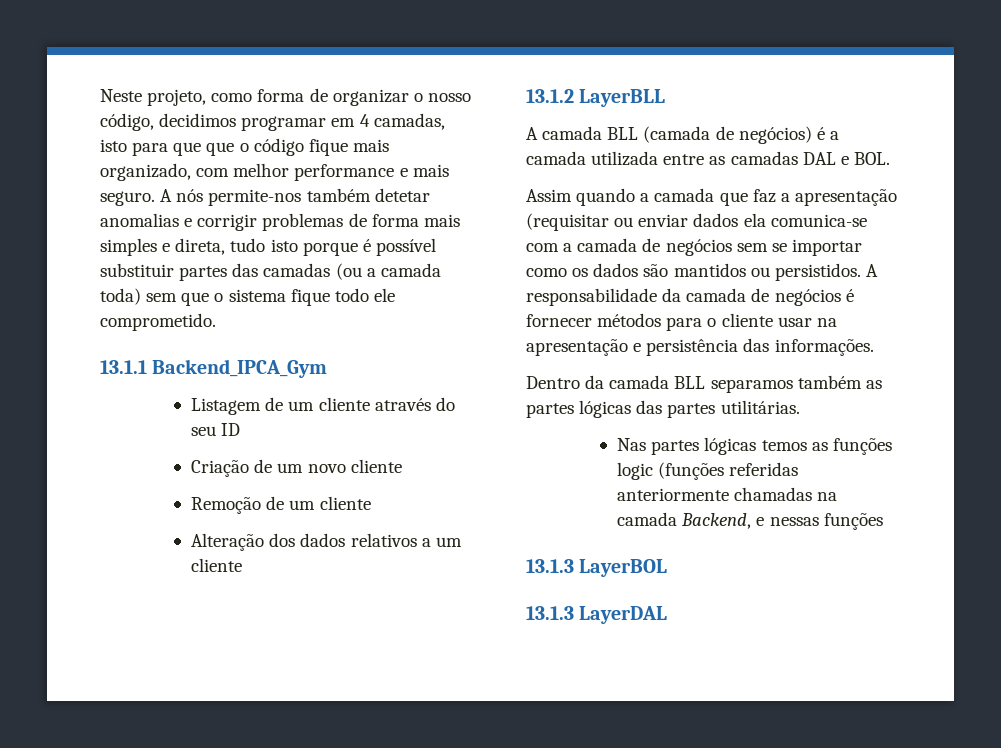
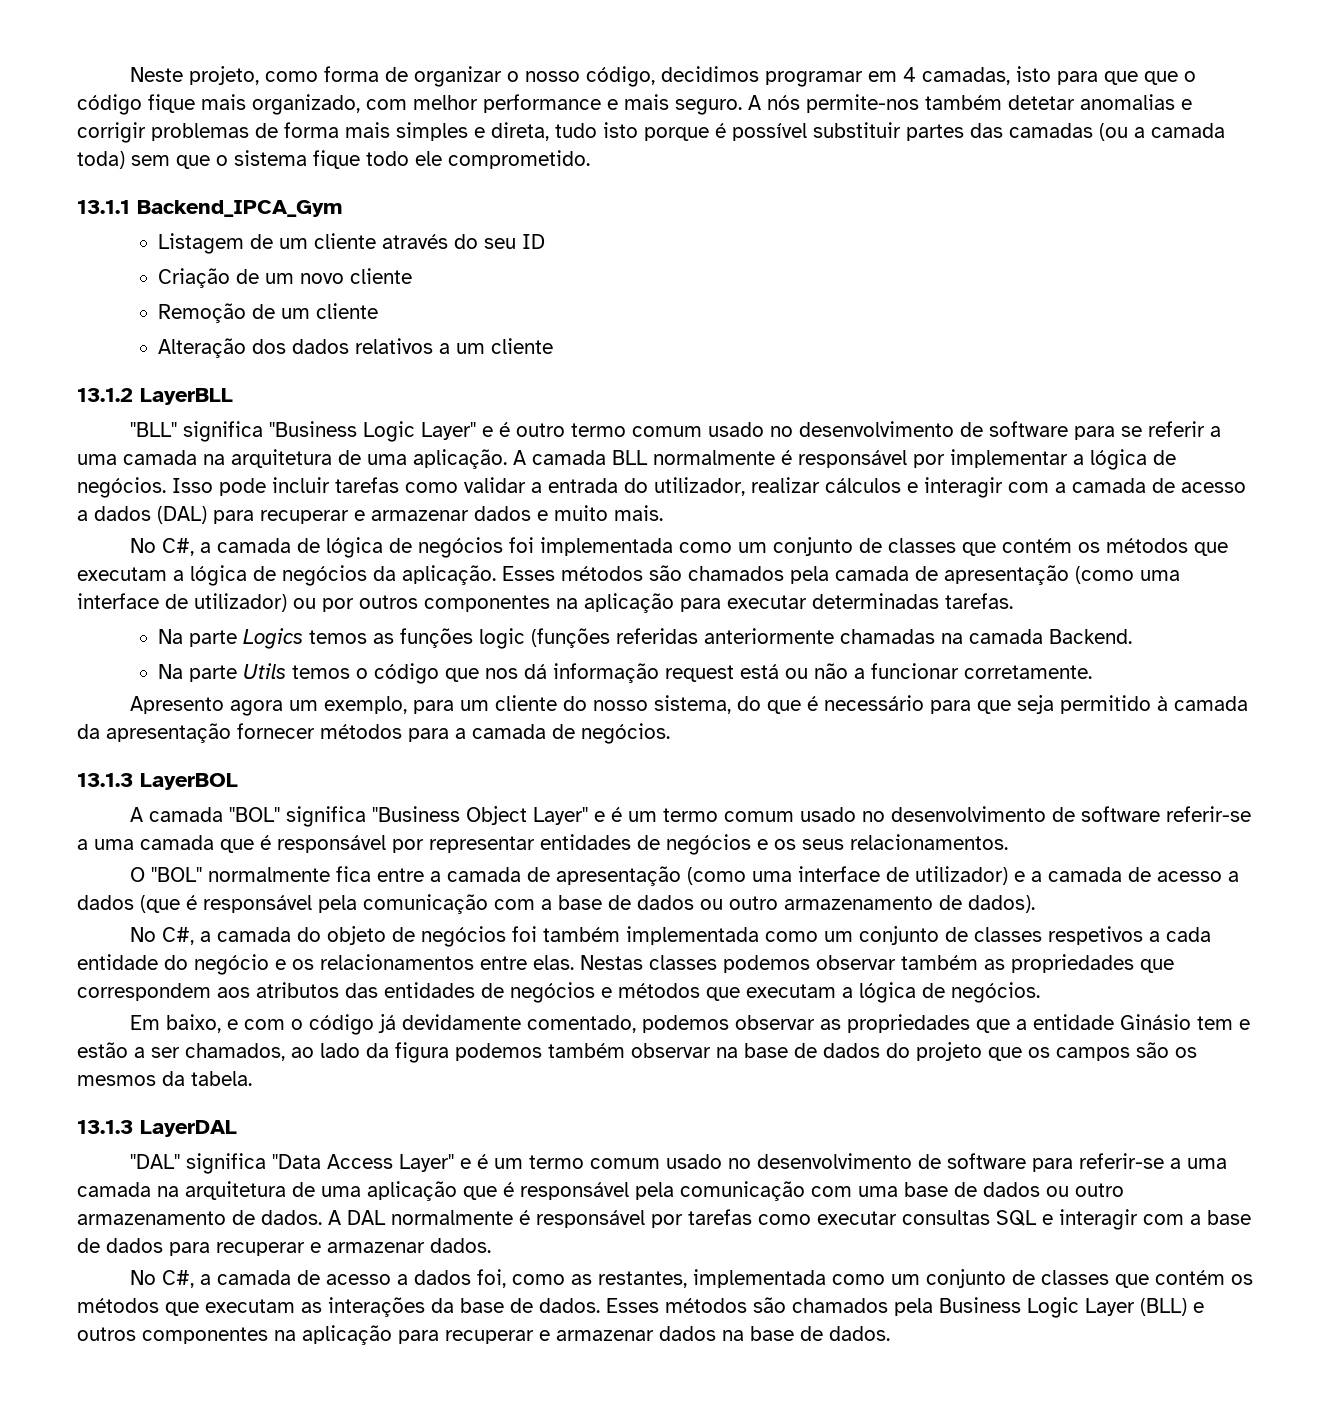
[526,126,839,144] [526,151,890,166] [526,188,897,206] [526,213,867,231] [526,238,862,256] [526,263,878,281] [526,288,854,306] [526,313,837,331] [526,338,874,356] [526,375,882,393] [526,400,800,418] [617,437,757,455] A camada BLL (camada de negócios) é a camada utilizada entre as camadas DAL e BOL. // Assim quando a camada que faz a apresentação (requisitar ou enviar dados ela comunica-se com a camada de negócios sem se importar como os dados são mantidos ou persistidos. A responsabilidade da camada de negócios é fornecer métodos para o cliente usar na apresentação e persistência das informações. // Dentro da camada BLL separamos também as partes lógicas das partes utilitárias. // Nas partes lógicas -> [130,421,1222,442] [77,449,1176,470] [77,477,1246,498] [77,505,663,524] [130,537,1229,558] [77,565,1180,586] [77,593,1013,613] [158,628,304,649] "BLL" significa "Business Logic Layer" e é outro termo comum usado no desenvolvimento de software para se referir a uma camada na arquitetura de uma aplicação. A camada BLL normalmente é responsável por implementar a lógica de negócios. Isso pode incluir tarefas como validar a entrada do utilizador, realizar cálculos e interagir com a camada de acesso a dados (DAL) para recuperar e armazenar dados e muito mais. // No C#, a camada de lógica de negócios foi implementada como um conjunto de classes que contém os métodos que executam a lógica de negócios da aplicação. Esses métodos são chamados pela camada de apresentação (como uma interface de utilizador) ou por outros componentes na aplicação para executar determinadas tarefas. // Na parte Logics
[681,513,883,530] [526,559,668,577] [526,606,668,624] Backend, e nessas funções // 13.1.3 LayerBOL // 13.1.3 LayerDAL -> [1049,629,1133,644] [158,663,1093,684] [130,695,1249,716] [77,723,670,744] [77,773,238,790] [130,806,1252,827] [77,834,1008,855] [130,866,1240,886] [77,894,1035,914] [130,926,1212,947] [77,954,1174,975] [77,982,1040,1003] [130,1014,1251,1035] [77,1042,1197,1063] [77,1071,252,1086] [77,1120,237,1137] [130,1153,1228,1174] [77,1181,1124,1201] [77,1209,1251,1230] [77,1238,491,1256] [130,1269,1254,1288] [77,1297,1204,1318] [77,1325,890,1345] Backend. // Na parte Utils temos o código que nos dá informação request está ou não a funcionar corretamente. // Apresento agora um exemplo, para um cliente do nosso sistema, do que é necessário para que seja permitido à camada da apresentação fornecer métodos para a camada de negócios. // 13.1.3 LayerBOL // A camada "BOL" significa "Business Object Layer" e é um termo comum usado no desenvolvimento de software referir-se a uma camada que é responsável por representar entidades de negócios e os seus relacionamentos. // O "BOL" normalmente fica entre a camada de apresentação (como uma interface de utilizador) e a camada de acesso a dados (que é responsável pela comunicação com a base de dados ou outro armazenamento de dados). // No C#, a camada do objeto de negócios foi também implementada como um conjunto de classes respetivos a cada entidade do negócio e os relacionamentos entre elas. Nestas classes podemos observar também as propriedades que correspondem aos atributos das entidades de negócios e métodos que executam a lógica de negócios. // Em baixo, e com o código já devidamente comentado, podemos observar as propriedades que a entidade Ginásio tem e estão a ser chamados, ao lado da figura podemos também observar na base de dados do projeto que os campos são os mesmos da tabela. // 13.1.3 LayerDAL // "DAL" significa "Data Access Layer" e é um termo comum usado no desenvolvimento de software para referir-se a uma camada na arquitetura de uma aplicação que é responsável pela comunicação com uma base de dados ou outro armazenamento de dados. A DAL normalmente é responsável por tarefas como executar consultas SQL e interagir com a base de dados para recuperar e armazenar dados. // No C#, a camada de acesso a dados foi, como as restantes, implementada como um conjunto de classes que contém os métodos que executam as interações da base de dados. Esses métodos são chamados pela Business Logic Layer (BLL) e outros componentes na aplicação para recuperar e armazenar dados na base de dados.

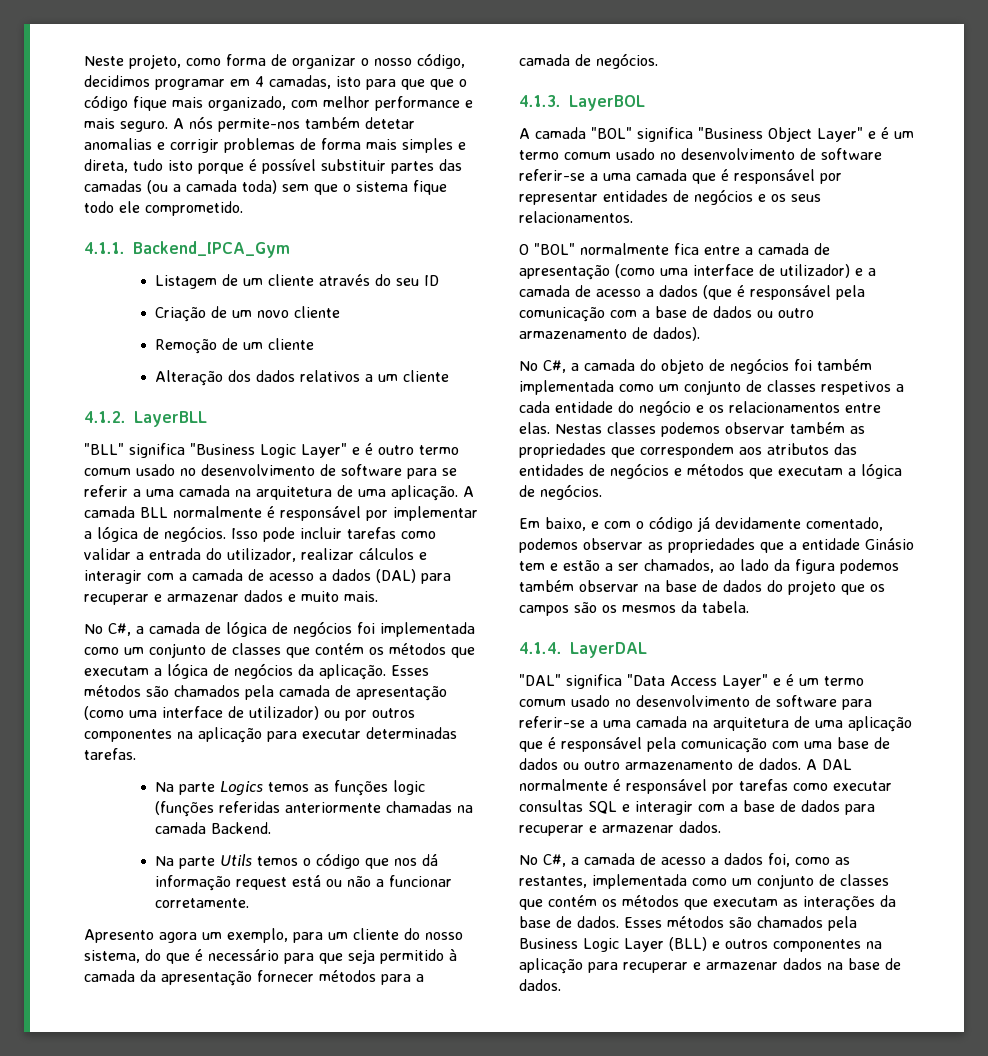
[77,200,130,214] 13.1.1 -> [84,242,125,254] 4.1.1.
[77,388,133,402] 13.1.2 -> [84,411,126,423] 4.1.2.
[77,773,133,787] 13.1.3 -> [519,95,561,107] 4.1.3.
[77,1120,133,1134] 13.1.3 -> [519,642,562,654] 4.1.4.

